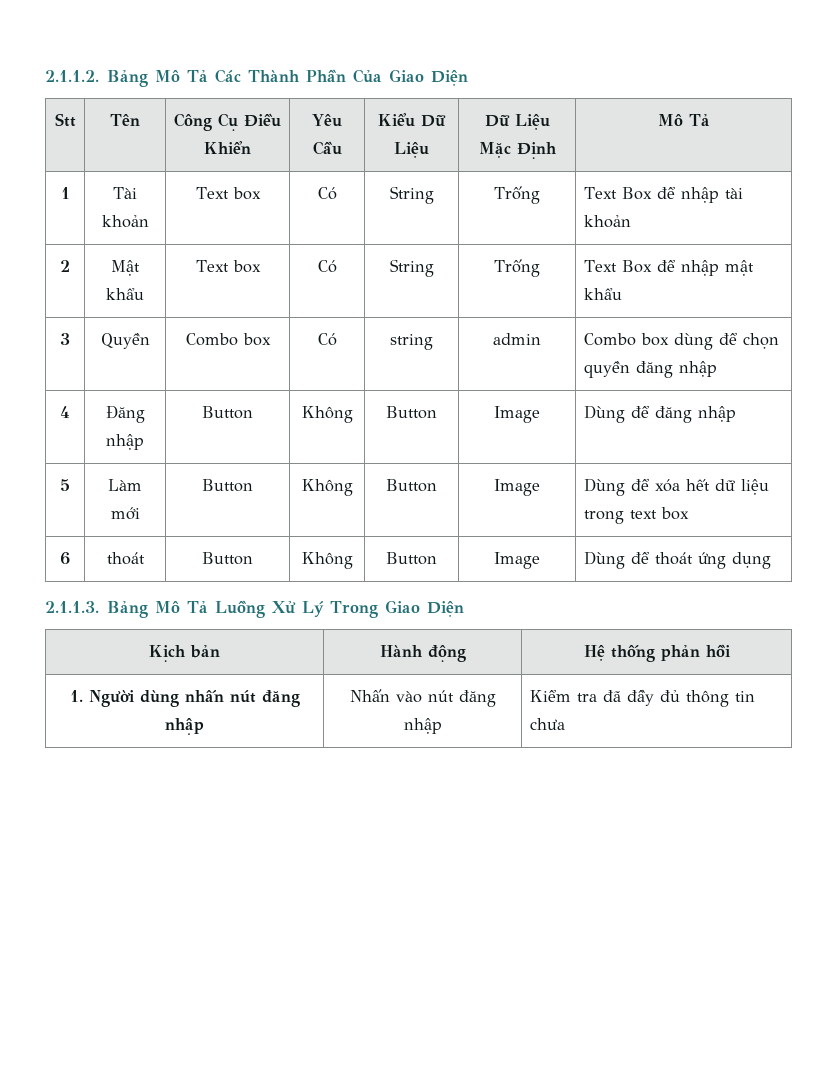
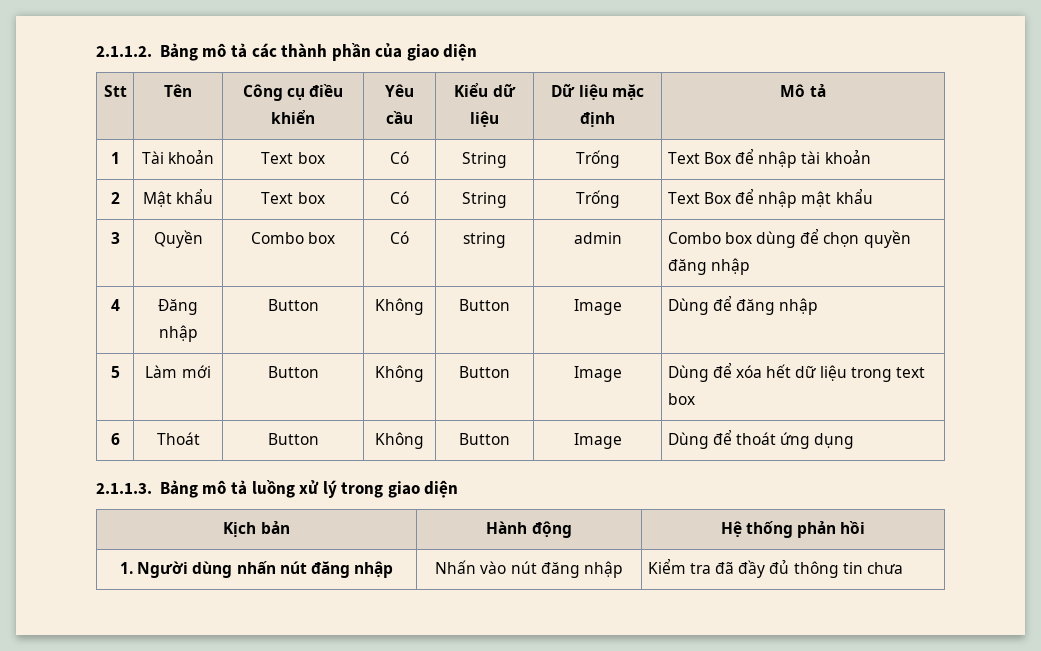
[155,69,469,86] Mô Tả Các Thành Phần Của Giao Diện -> [202,43,478,61] mô tả các thành phần của giao diện
[217,113,281,131] [203,141,251,154] Cụ Điều Khiển -> [287,84,344,100] [271,110,315,124] cụ điều khiển
[312,141,342,155] Cầu -> [386,111,413,124] cầu
[421,114,446,127] [394,142,429,158] [484,114,550,130] [478,142,557,159] [657,114,710,126] Dữ Liệu | Dữ Liệu Mặc Định | Mô Tả -> [492,84,516,97] [470,111,499,127] [551,84,644,100] [580,112,615,127] [780,84,826,97] dữ liệu | Dữ liệu mặc định | Mô tả
[106,552,145,565] thoát -> [156,432,200,445] Thoát
[155,600,465,618] Mô Tả Luồng Xử Lý Trong Giao Diện -> [202,480,459,498] mô tả luồng xử lý trong giao diện

